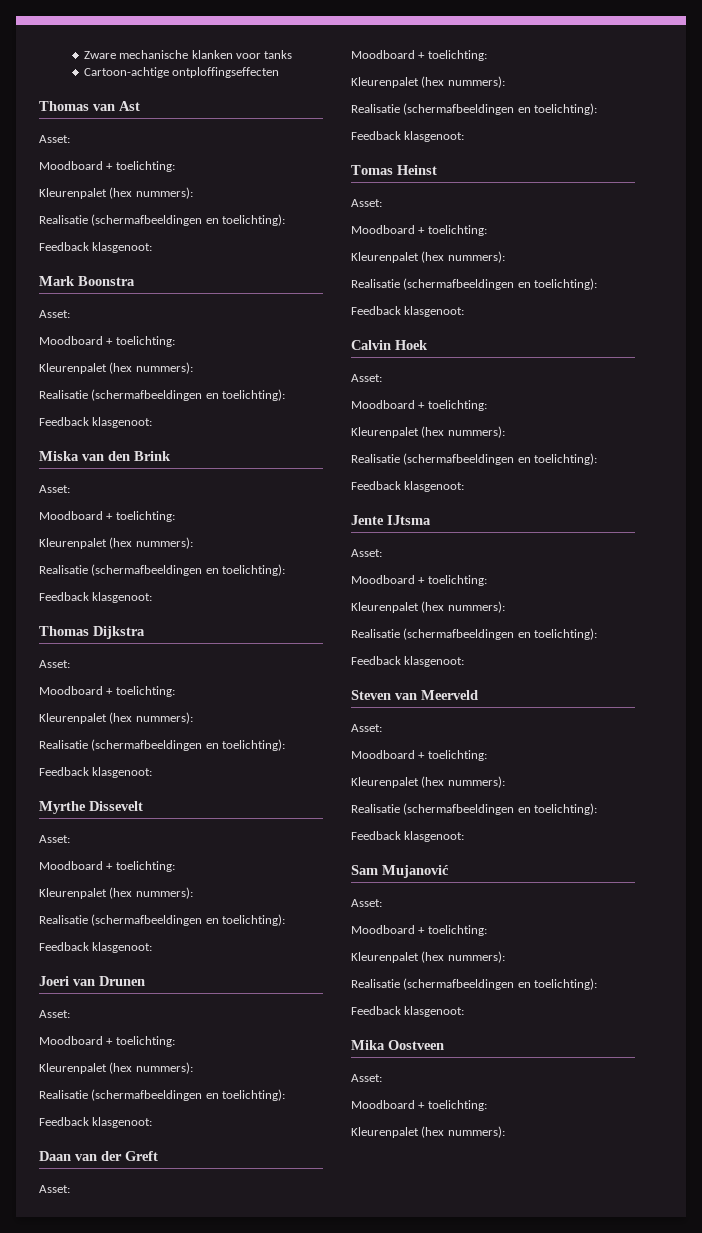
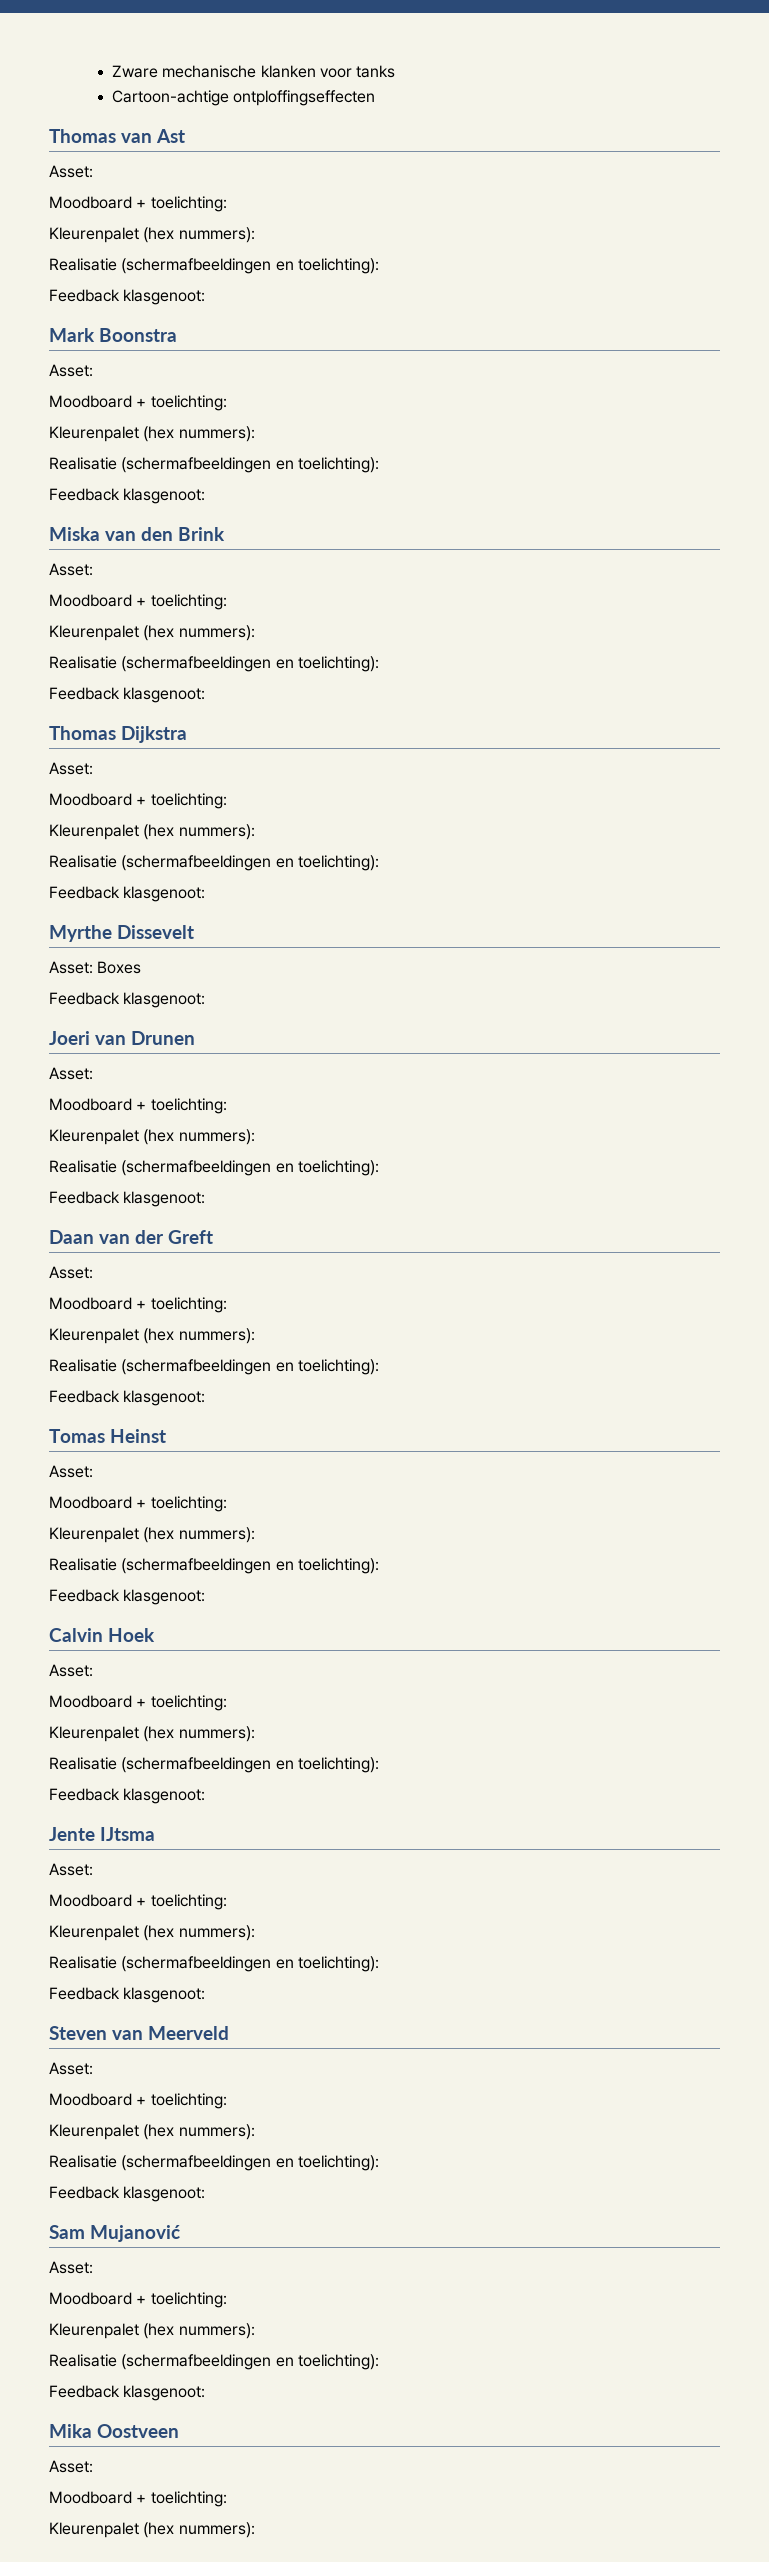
[39,861,175,872] [39,887,193,899] [39,914,286,926] // Moodboard + toelichting: // Kleurenpalet (hex nummers): // Realisatie (schermafbeeldingen en toelichting): -> [97,961,142,974] Boxes

